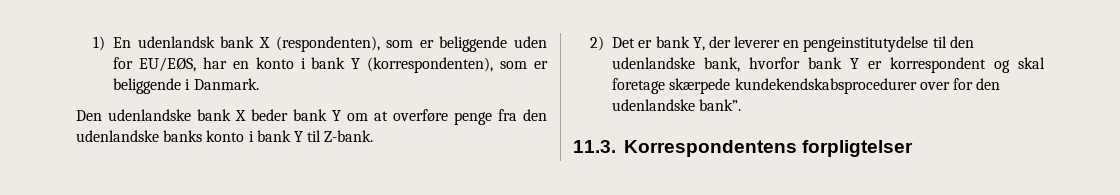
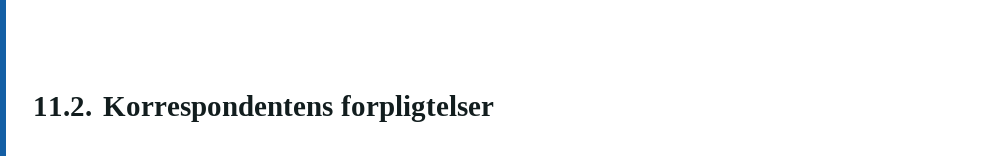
[93,36,547,52] [113,57,548,73] [113,78,259,94] [76,109,547,125] [76,130,374,142] [590,36,974,52] [612,57,1045,73] [612,78,1001,94] [612,99,742,111] [573,140,616,153] 1) En udenlandsk bank X (respondenten), som er beliggende uden for EU/EØS, har en konto i bank Y (korrespondenten), som er beliggende i Danmark. // Den udenlandske bank X beder bank Y om at overføre penge fra den udenlandske banks konto i bank Y til Z-bank. // 2) Det er bank Y, der leverer en pengeinstitutydelse til den udenlandske bank, hvorfor bank Y er korrespondent og skal foretage skærpede kundekendskabsprocedurer over for den udenlandske bank”. // 11.3. -> [33,97,92,116] 11.2.

